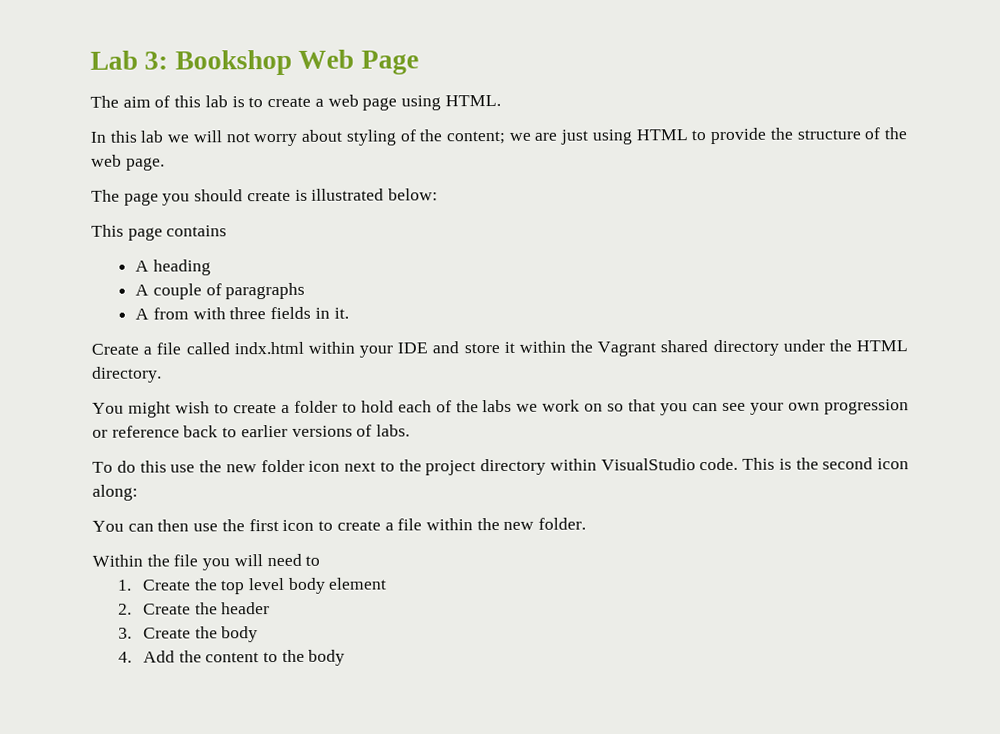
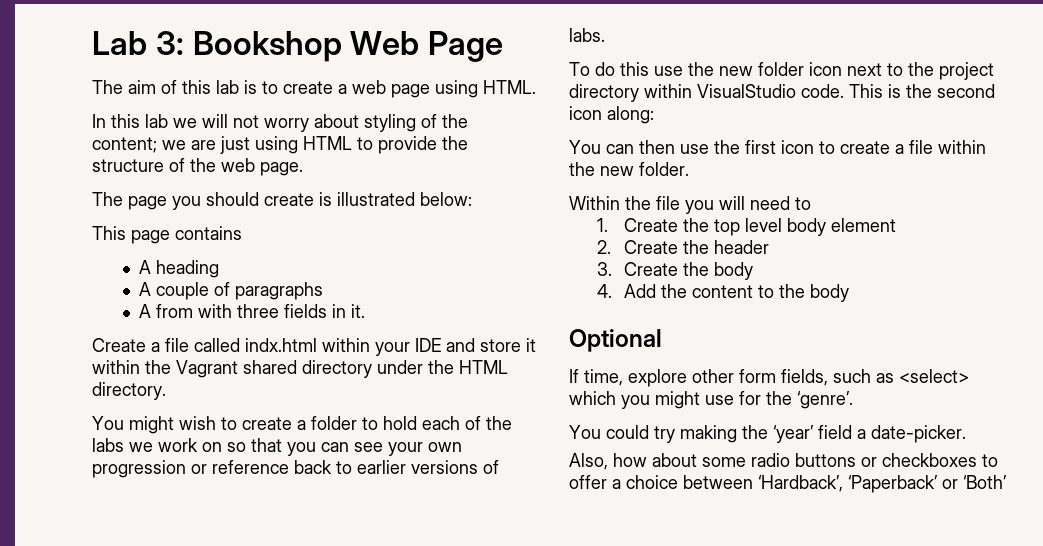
(346, 657) none -> [569,329,662,352] [569,369,969,387] [569,391,853,409] [569,425,966,443] [569,453,998,470] [569,475,1007,493] // Optional // If time, explore other form fields, such as <select> which you might use for the ‘genre’. // You could try making the ‘year’ field a date-picker. // Also, how about some radio buttons or checkboxes to offer a choice between ‘Hardback’, ‘Paperback’ or ‘Both’

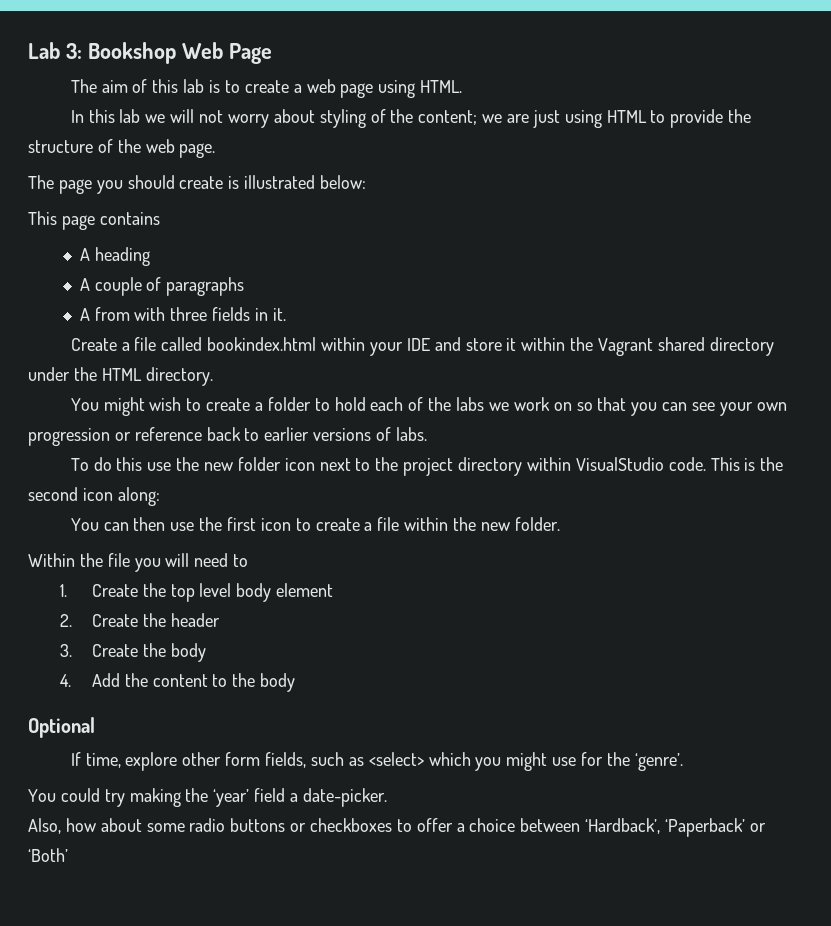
[245,338,317,352] indx.html -> [207,337,317,351] bookindex.html

